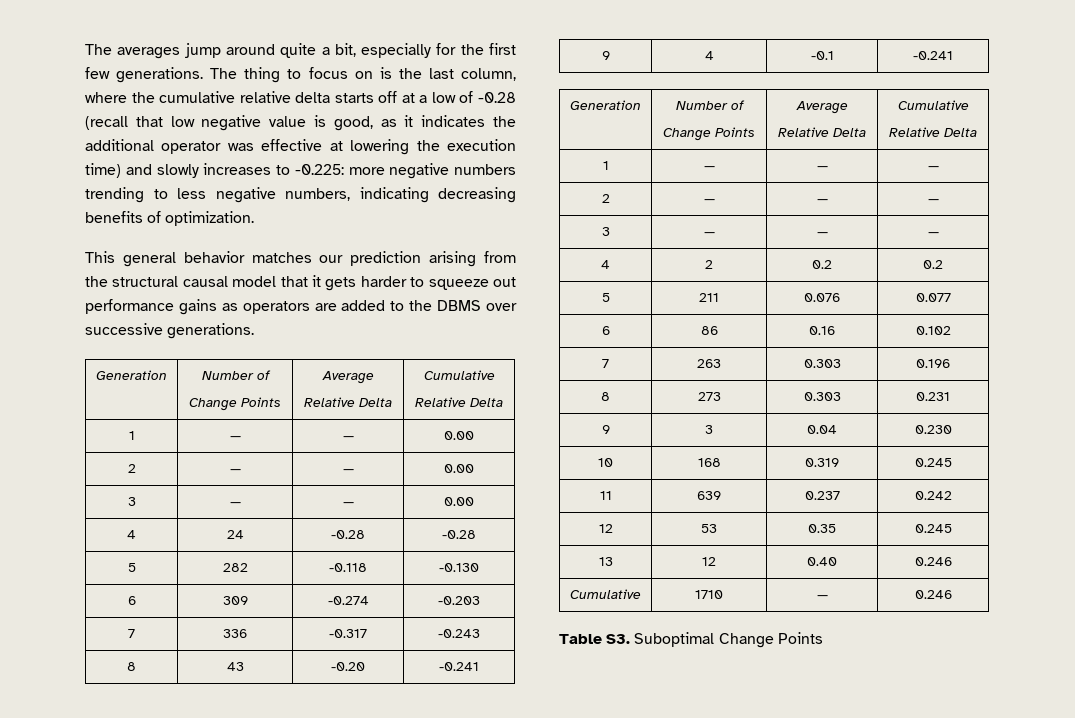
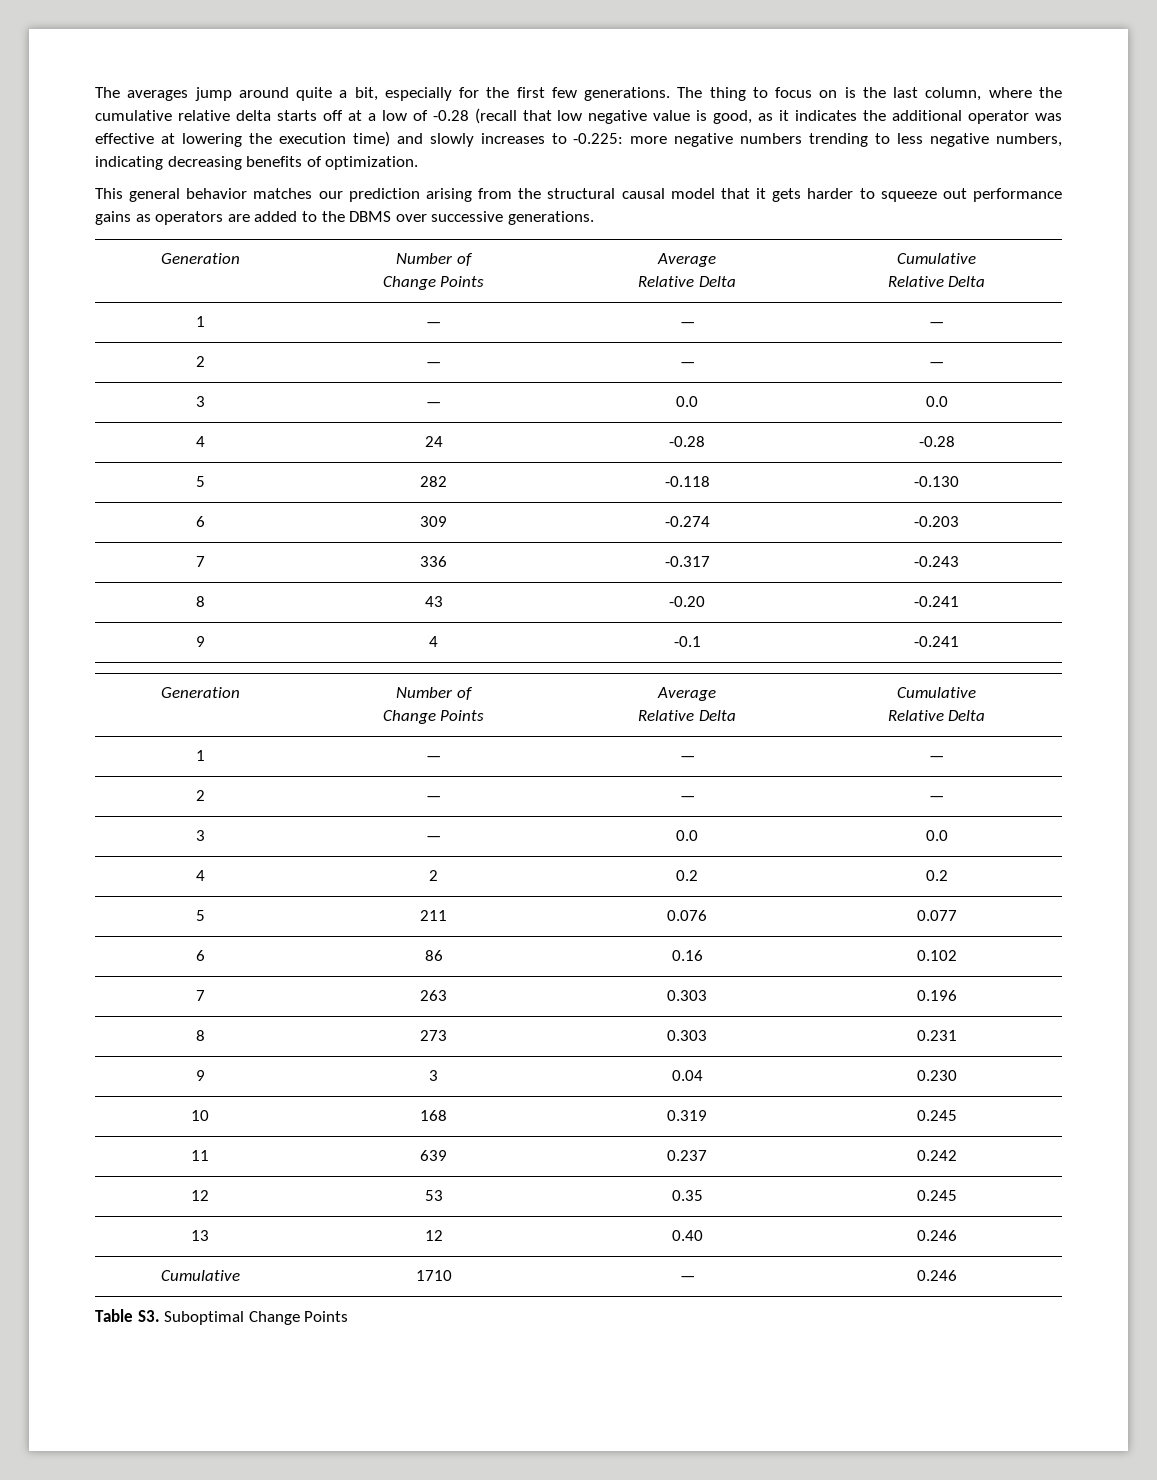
[444,431,474,440] [127,464,136,473] [229,469,241,473] [342,469,354,473] [444,464,474,473] [127,497,136,506] [229,502,241,506] [342,502,354,506] [444,497,474,506] 0.00 // 2 | — | — | 0.00 // 3 | — | — | 0.00 -> [929,322,944,327] [195,356,205,367] [426,362,441,367] [679,362,695,367] [929,362,944,367] [195,396,205,407] [426,402,441,407] [676,396,698,407] [925,396,948,407] — // 2 | — | — | — // 3 | — | 0.0 | 0.0
[816,232,828,236] [927,232,939,236] — | — -> [676,830,698,841] [925,830,948,841] 0.0 | 0.0

